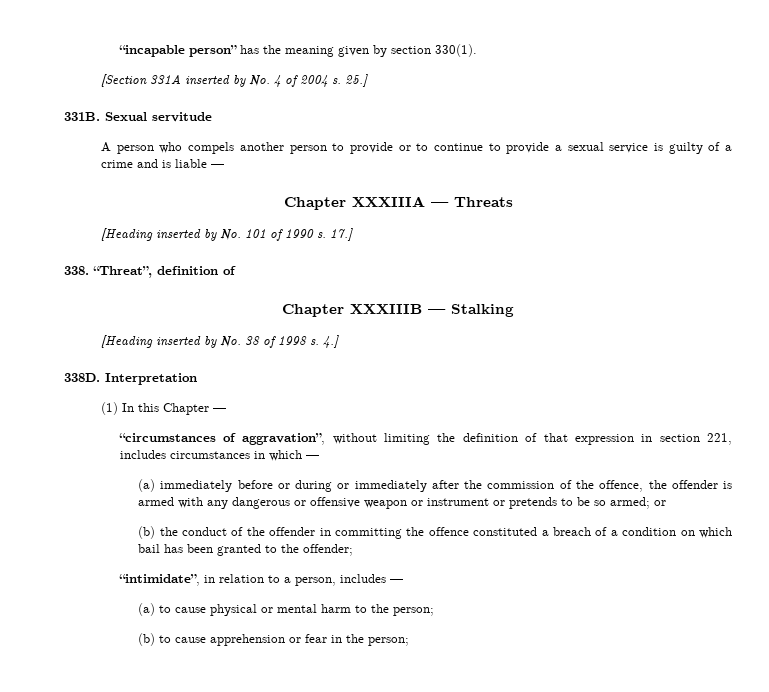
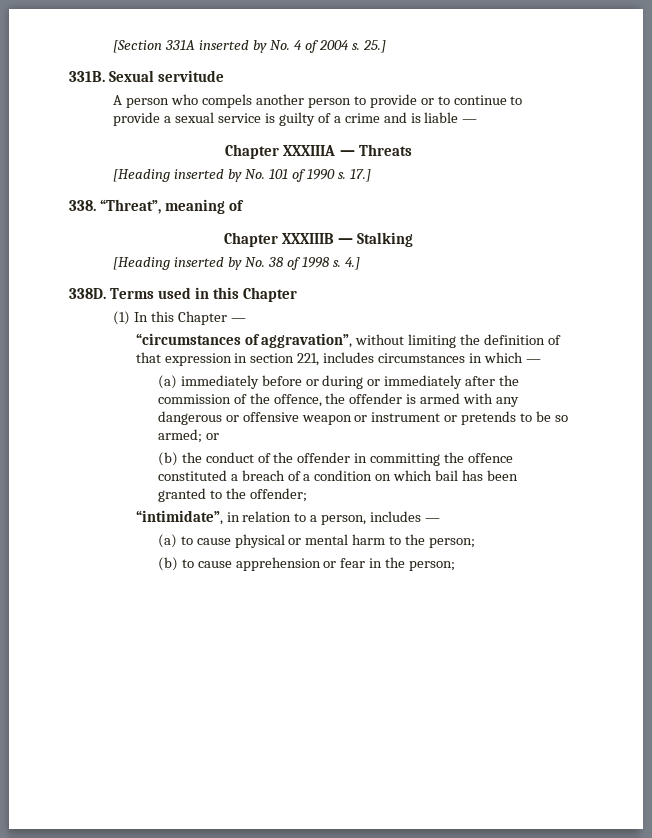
[118,44,477,57] “incapable person” has the meaning given by section 330(1). // -> (113, 46) none
[157,266,218,275] definition -> [164,199,225,214] meaning
[105,373,197,385] Interpretation -> [109,287,297,302] Terms used in this Chapter

